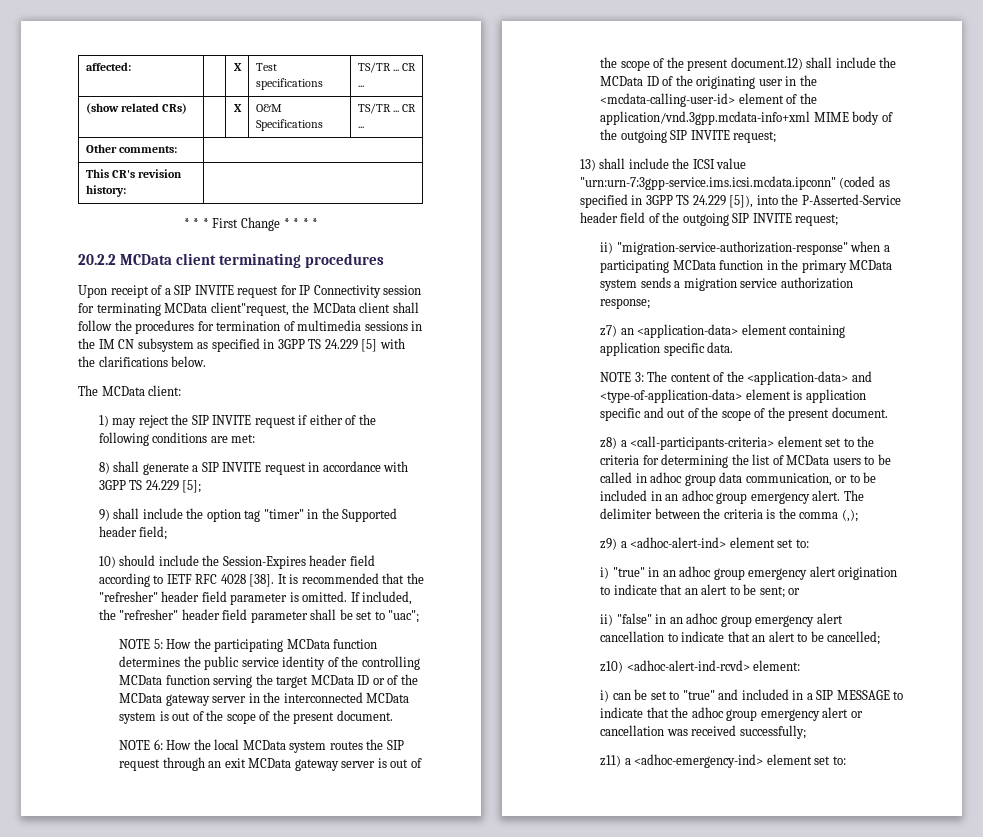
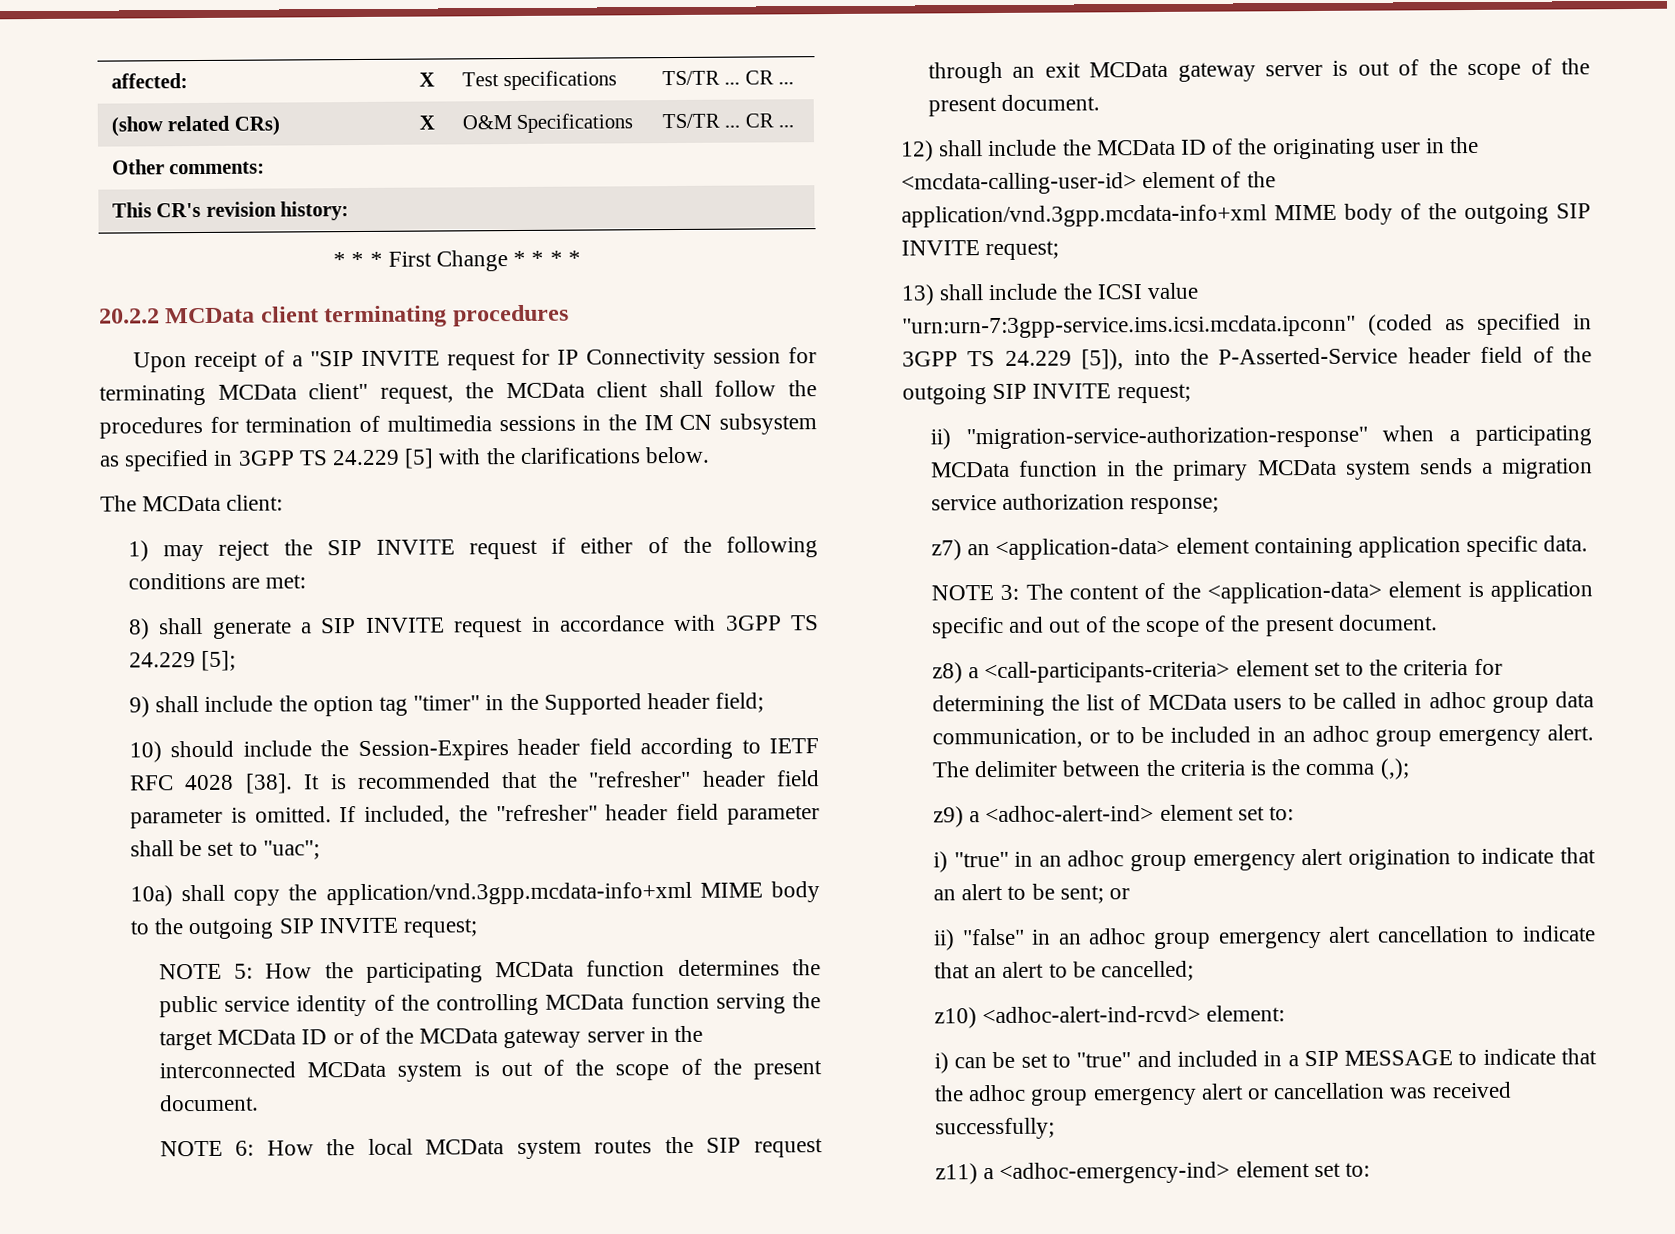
[174,285,192,295] SIP -> [309,351,354,367] "SIP
[210,302,289,316] client"request, -> [308,382,454,404] client" request,
(420, 616) none -> [129,881,820,907] [129,917,478,940] // 10a) shall copy the application/vnd.3gpp.mcdata-info+xml MIME body to the outgoing SIP INVITE request;
[730,57,803,70] document.12) -> [1001,94,1101,111] [900,140,934,162] document. // 12)
[851,371,872,382] [600,389,743,403] and <type-of-application-data> -> (1382, 592) none

